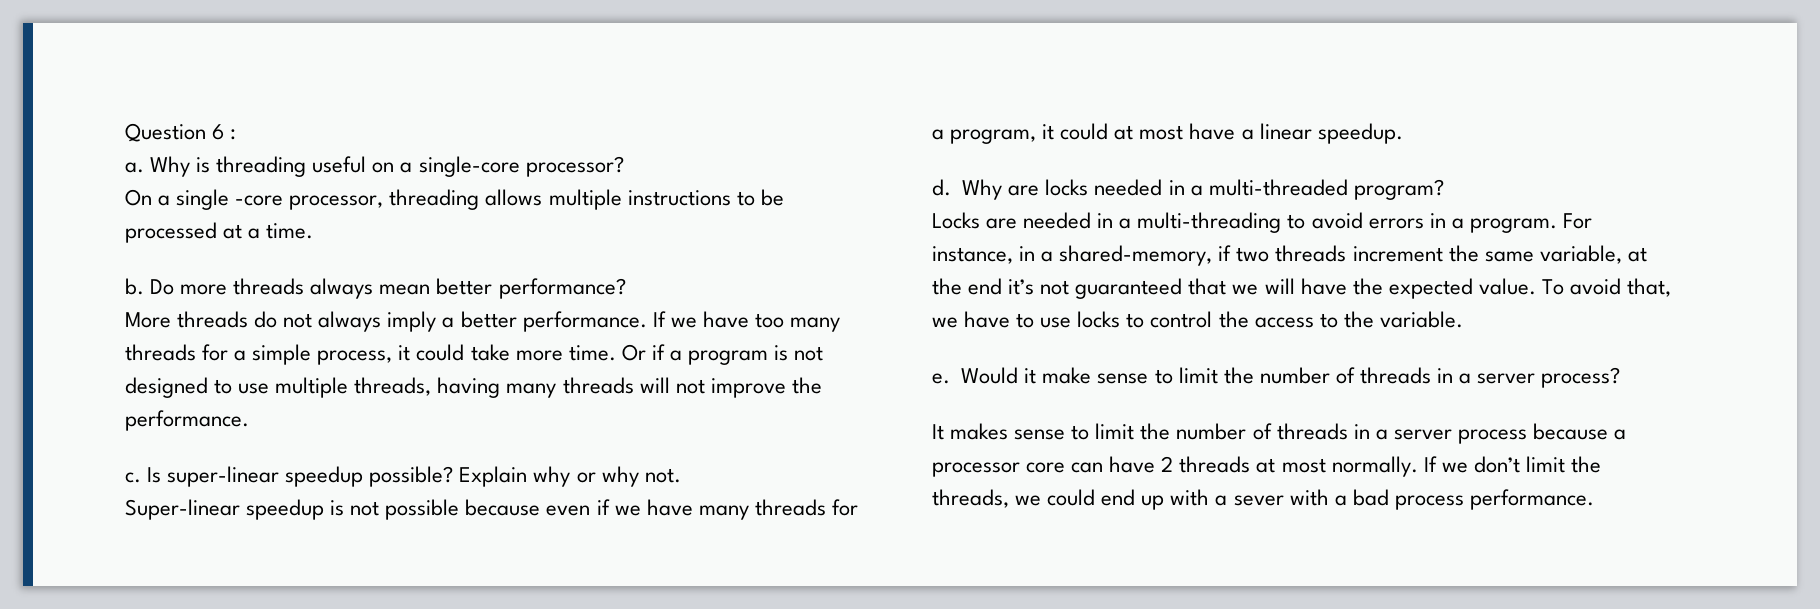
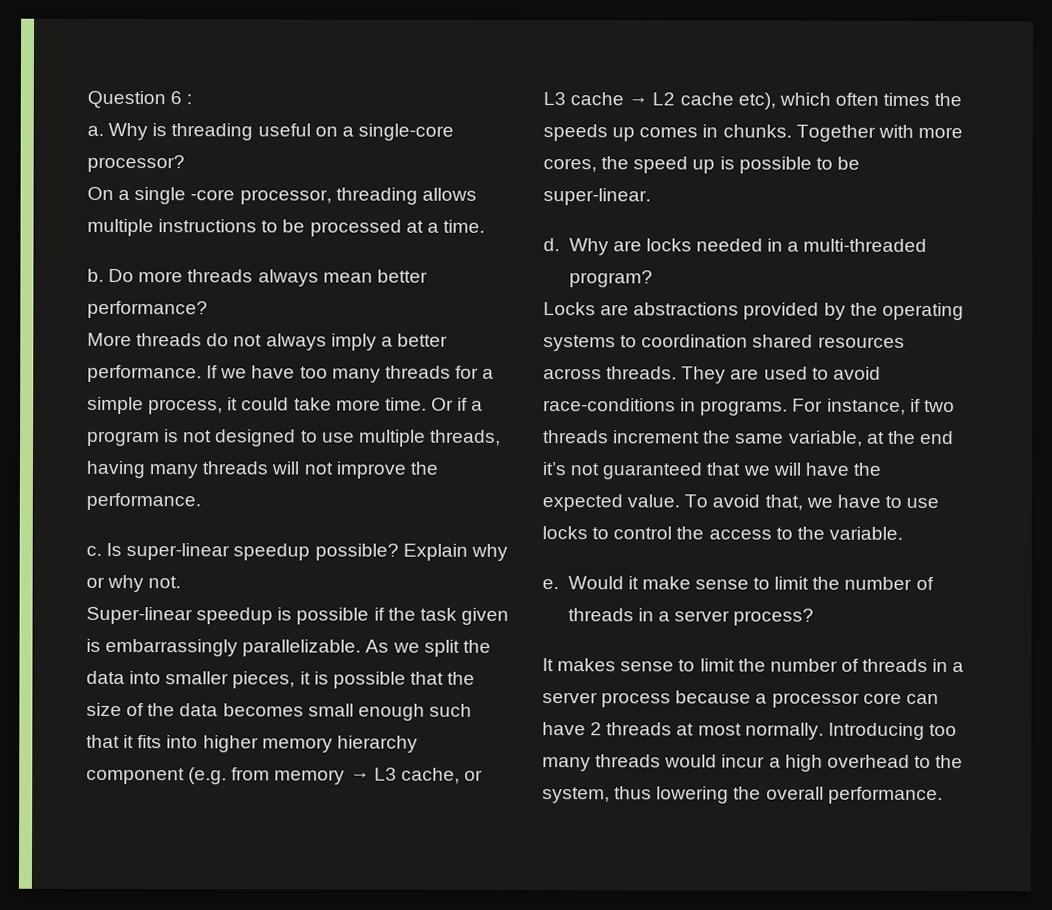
[350,499,858,520] [932,123,1403,144] not possible because even if we have many threads for a program, it could at most have a linear speedup. -> [296,607,509,625] [86,638,491,657] [86,670,476,689] [86,702,472,721] [86,734,418,753] [86,767,483,785] [543,92,963,110] [543,124,963,142] [543,156,860,174] [543,188,651,206] possible if the task given is embarrassingly parallelizable. As we split the data into smaller pieces, it is possible that the size of the data becomes small enough such that it fits into higher memory hierarchy component (e.g. from memory → L3 cache, or L3 cache → L2 cache etc), which often times the speeds up comes in chunks. Together with more cores, the speed up is possible to be super-linear.
[1023,212,1592,233] [932,245,1213,266] needed in a multi-threading to avoid errors in a program. For instance, in a shared-memory, -> [633,302,964,321] [543,334,905,352] [543,366,881,384] [543,398,906,416] abstractions provided by the operating systems to coordination shared resources across threads. They are used to avoid race-conditions in programs. For instance,
[1423,456,1601,473] [932,489,1464,510] If we don’t limit the threads, we could end up with a sever with a bad process -> [827,722,957,740] [542,754,964,772] [542,786,824,804] Introducing too many threads would incur a high overhead to the system, thus lowering the overall

